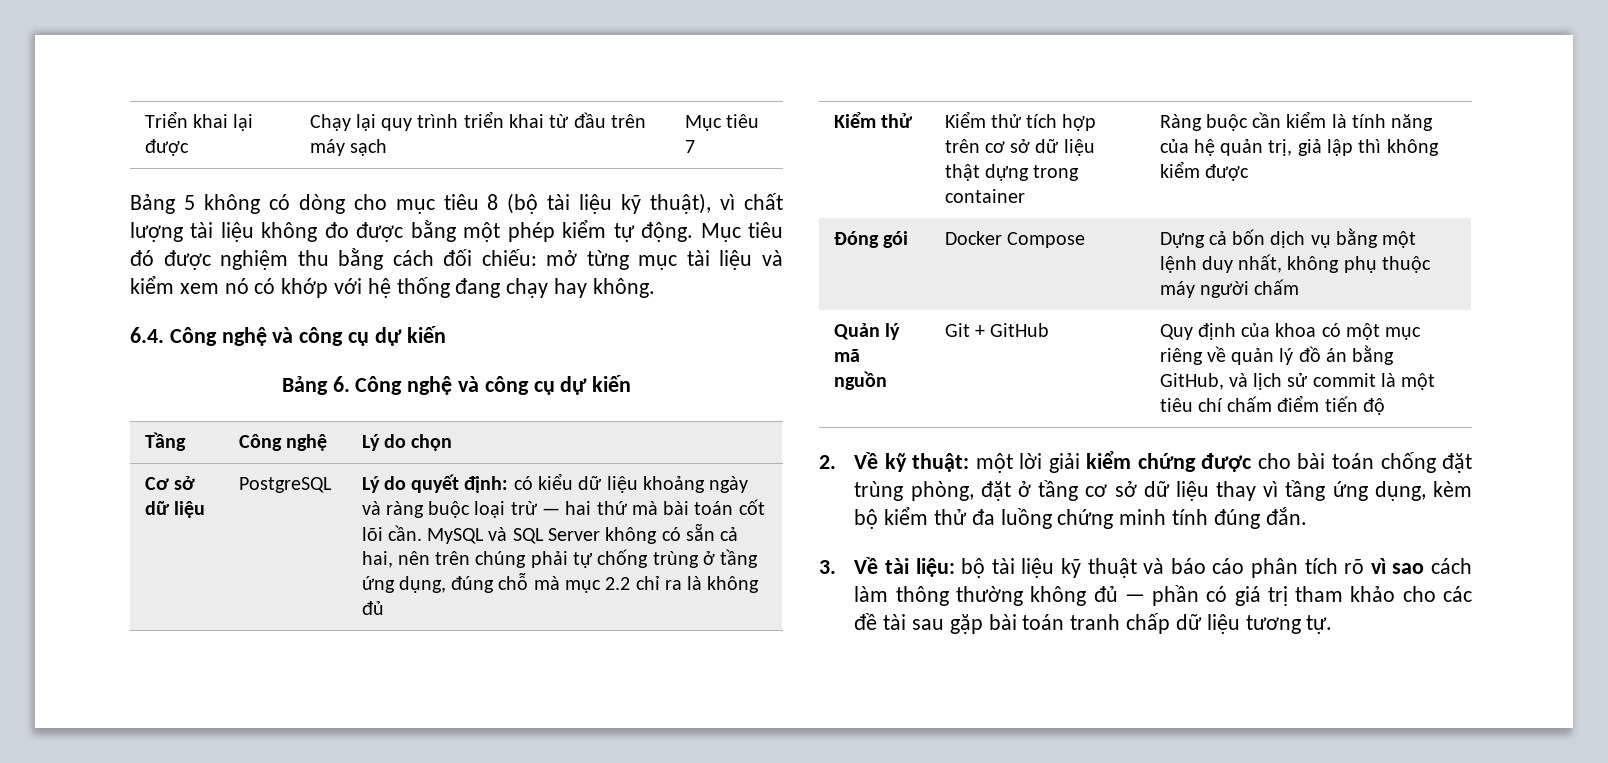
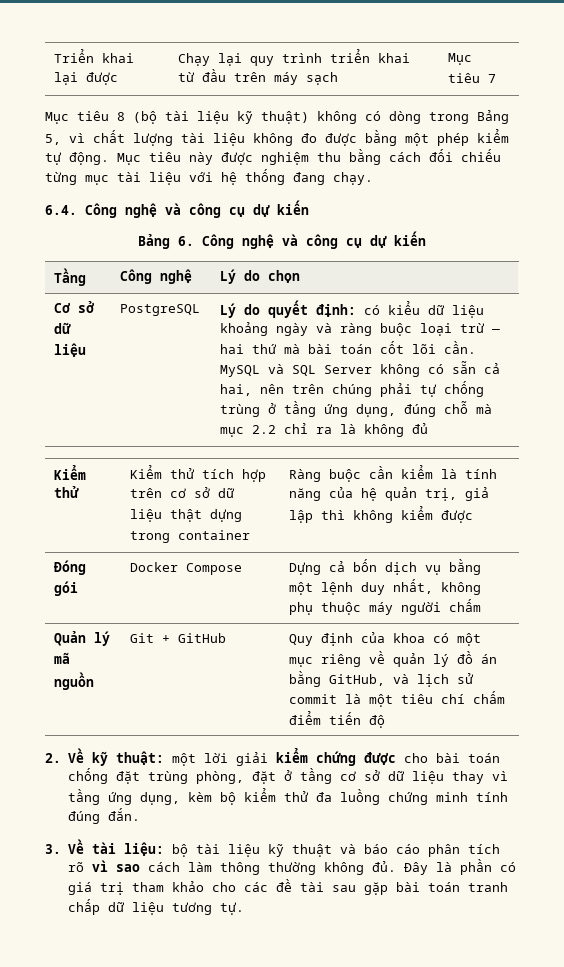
[130,194,435,214] Bảng 5 không có dòng cho mục -> [45,112,69,124] Mục
[650,193,712,214] thuật), -> [261,110,509,124] [45,134,61,145] thuật) không có dòng trong Bảng 5,
[130,250,154,266] đó -> [189,152,213,165] này
[481,249,578,266] chiếu: mở -> [461,149,501,162] chiếu
[762,250,784,266] [130,276,329,298] và kiểm xem nó có khớp -> (181, 178) none
[506,278,655,298] chạy hay không. -> [333,172,373,185] chạy.
[1093,586,1145,602] đủ — -> [371,861,452,875] đủ. Đây là

